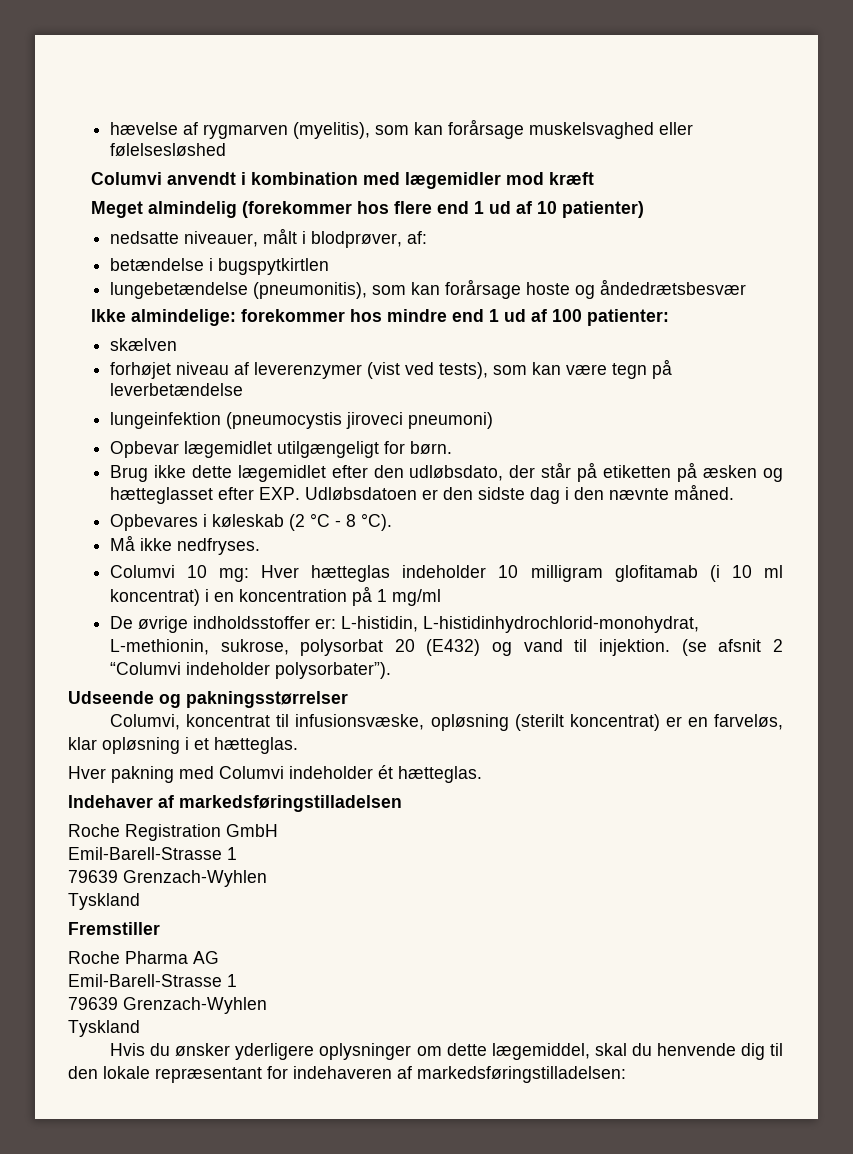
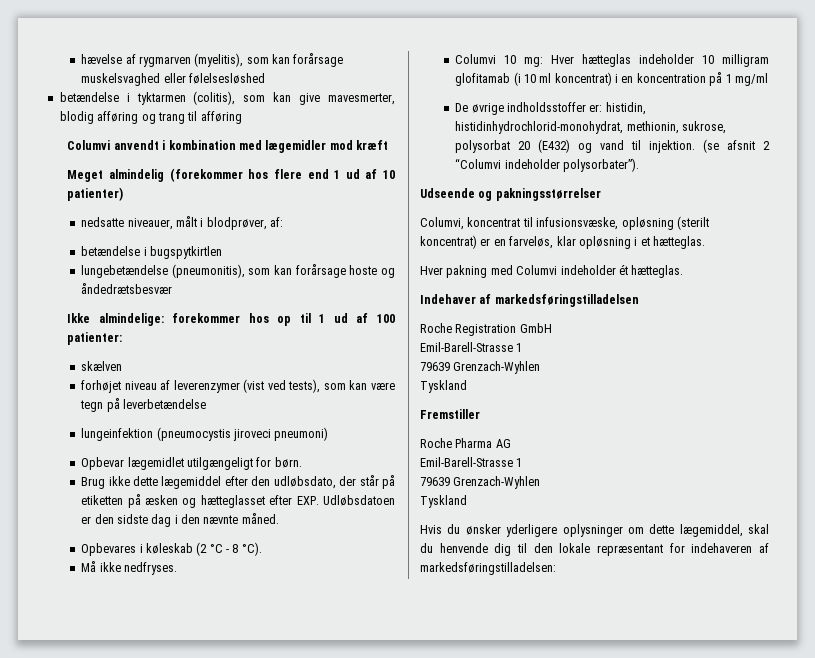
(226, 149) none -> [59,91,395,105] [59,111,242,124] // betændelse i tyktarmen (colitis), som kan give mavesmerter, blodig afføring og trang til afføring
[386,309,484,322] mindre end -> [277,313,311,326] op til
[237,465,326,482] lægemidlet -> [161,476,222,489] lægemiddel
[340,616,699,633] [109,639,209,655] L-histidin, L-histidinhydrochlorid-monohydrat, L-methionin, -> [605,102,646,115] [455,121,679,134] histidin, histidinhydrochlorid-monohydrat, methionin,

